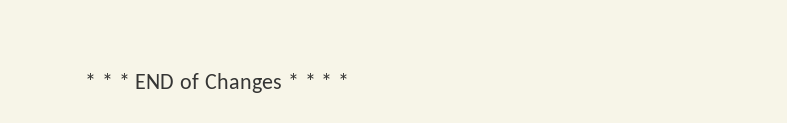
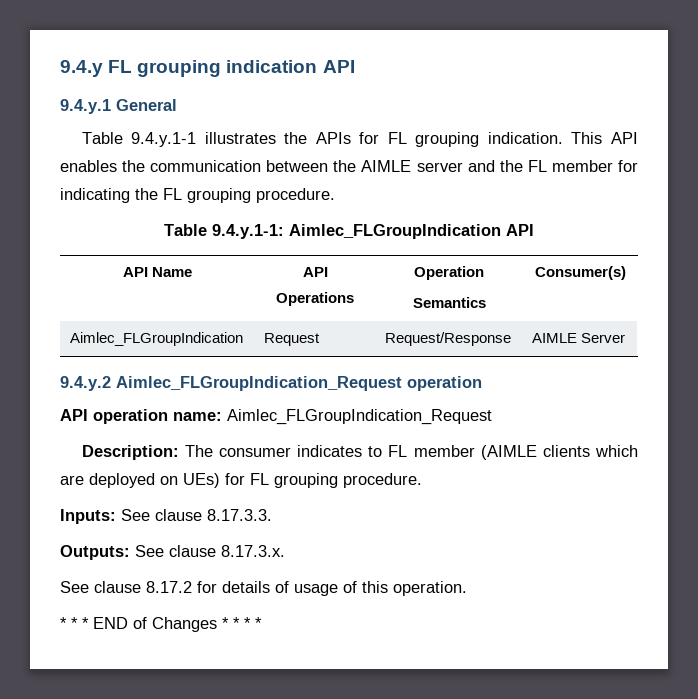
(85, 81) none -> [60,60,355,77] [60,99,177,114] [81,132,638,147] [60,160,638,172] [60,188,335,203] [164,224,534,239] [122,267,193,277] [302,267,328,277] [276,292,354,306] [414,266,484,280] [412,297,486,308] [534,266,626,280] [70,332,244,346] [264,333,321,346] [385,332,512,346] [532,333,626,343] [60,376,482,391] [60,409,492,425] [81,445,639,460] [60,473,422,488] [60,509,272,524] [60,545,285,560] [60,581,467,596] 9.4.y FL grouping indication API // 9.4.y.1 General // Table 9.4.y.1-1 illustrates the APIs for FL grouping indication. This API enables the communication between the AIMLE server and the FL member for indicating the FL grouping procedure. // Table 9.4.y.1-1: Aimlec_FLGroupIndication API // API Name | API Operations | Operation // Semantics | Consumer(s) // Aimlec_FLGroupIndication | Request | Request/Response | AIMLE Server // 9.4.y.2 Aimlec_FLGroupIndication_Request operation // API operation name: Aimlec_FLGroupIndication_Request // Description: The consumer indicates to FL member (AIMLE clients which are deployed on UEs) for FL grouping procedure. // Inputs: See clause 8.17.3.3. // Outputs: See clause 8.17.3.x. // See clause 8.17.2 for details of usage of this operation. //

